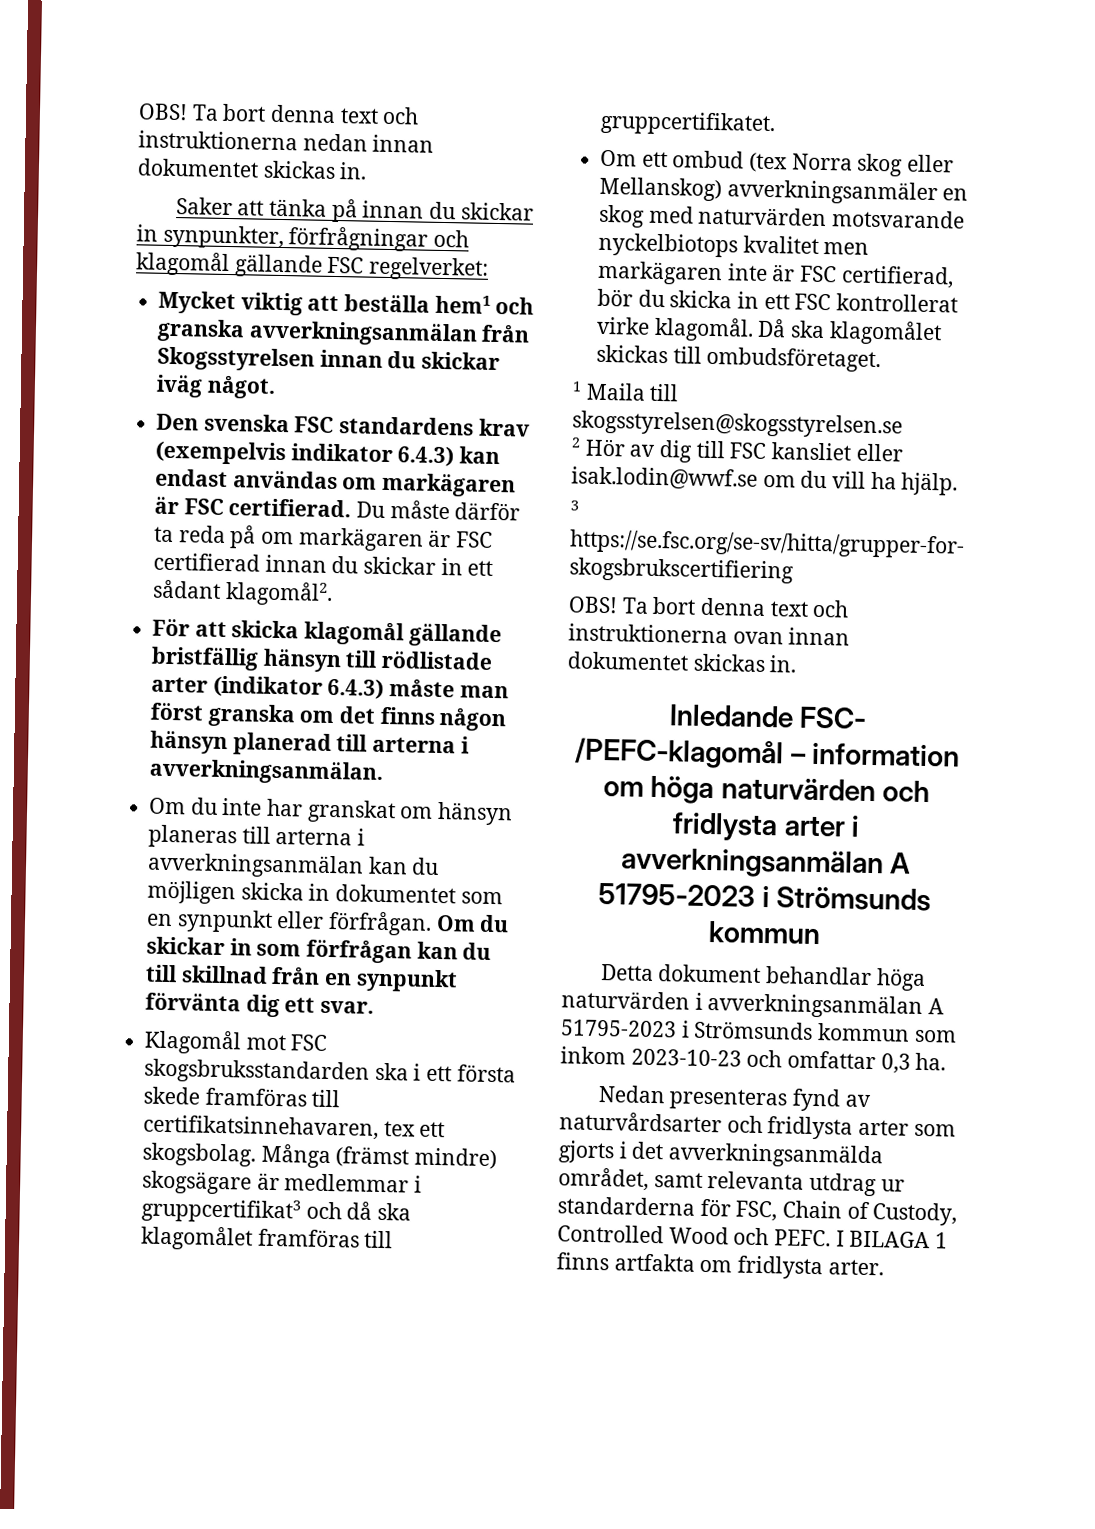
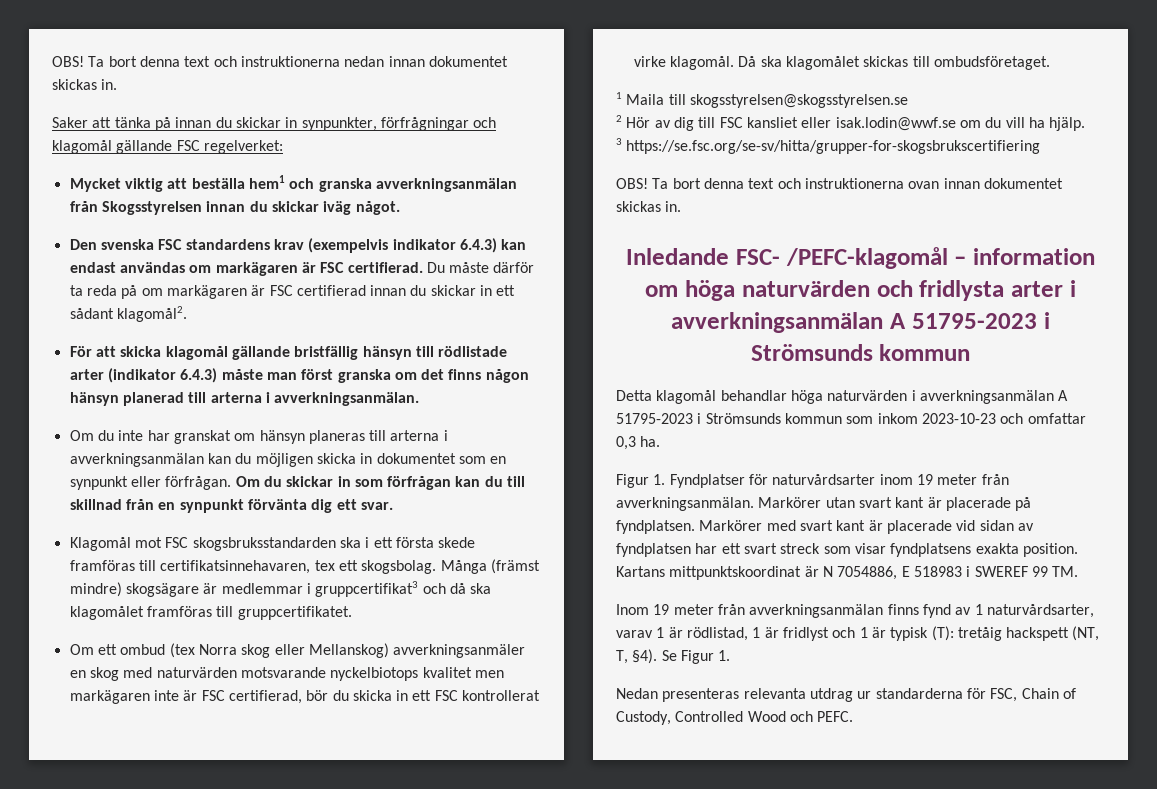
[658,964,762,983] dokument -> [656,390,717,404] klagomål
[597,1084,871,1112] [559,1111,956,1140] [558,1140,884,1169] [558,1167,703,1191] Nedan presenteras fynd av naturvårdsarter och fridlysta arter som gjorts i det avverkningsanmälda området, samt -> [616,474,1009,488] [616,497,1032,511] [616,520,1034,534] [616,543,1078,557] [616,566,1079,580] [616,604,1094,618] [616,626,1100,641] [616,649,731,664] [616,688,740,702] Figur 1. Fyndplatser för naturvårdsarter inom 19 meter från avverkningsanmälan. Markörer utan svart kant är placerade på fyndplatsen. Markörer med svart kant är placerade vid sidan av fyndplatsen har ett svart streck som visar fyndplatsens exakta position. Kartans mittpunktskoordinat är N 7054886, E 518983 i SWEREF 99 TM. // Inom 19 meter från avverkningsanmälan finns fynd av 1 naturvårdsarter, varav 1 är rödlistad, 1 är fridlyst och 1 är typisk (T): tretåig hackspett (NT, T, §4). Se Figur 1. // Nedan presenteras
[835,1230,949,1249] [556,1252,884,1280] I BILAGA 1 finns artfakta om fridlysta arter. -> (854, 716) none

